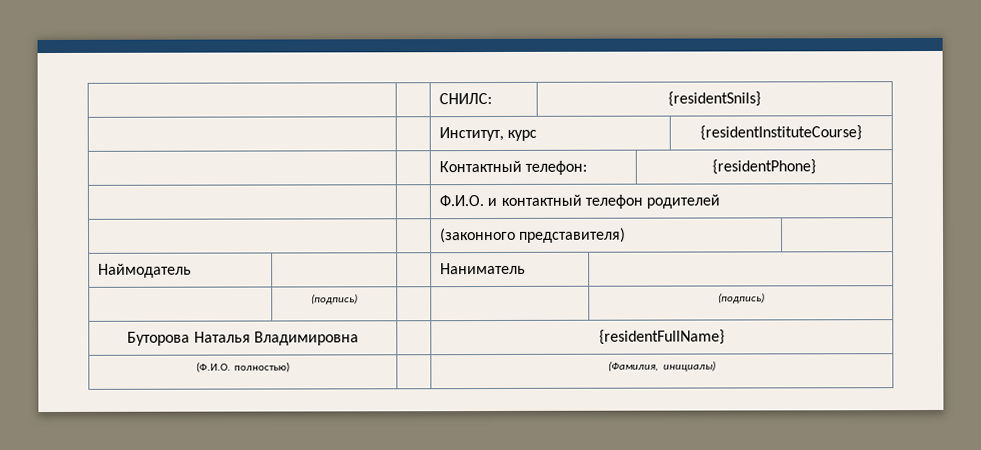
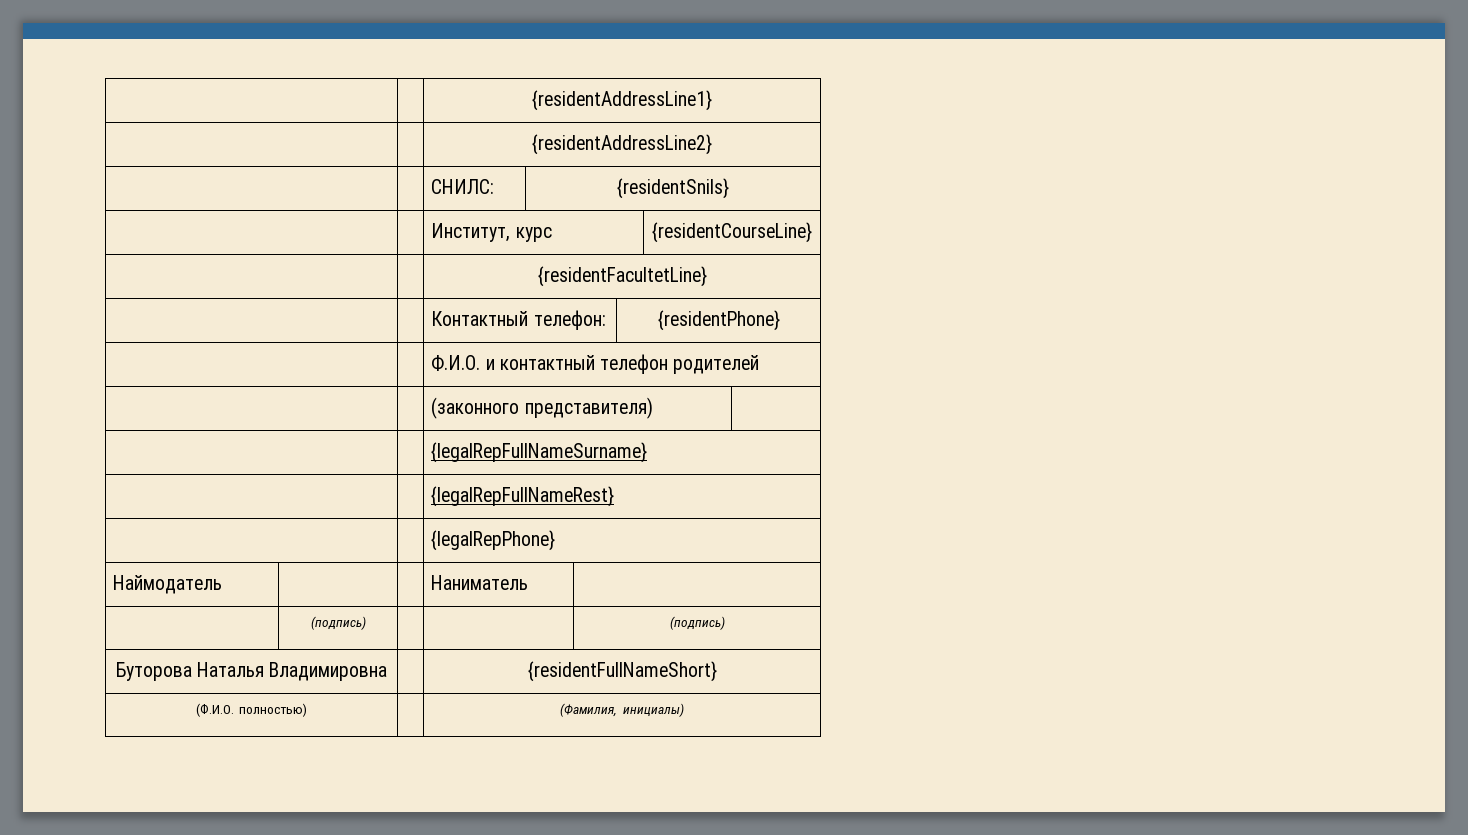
(438, 98) | -> [532,90,712,111] [532,134,712,155] | | {residentAddressLine1} // | | {residentAddressLine2} // |
[700,125,862,141] {residentInstituteCourse} -> [652,222,812,243] [537,266,707,287] {residentCourseLine} // | | {residentFacultetLine}
(627, 235) none -> [431,442,648,463] [431,486,615,507] [431,530,556,551] // | | {legalRepFullNameSurname} // | | {legalRepFullNameRest} // | | {legalRepPhone}
[599,329,725,345] {residentFullName} -> [527,661,717,682] {residentFullNameShort}

